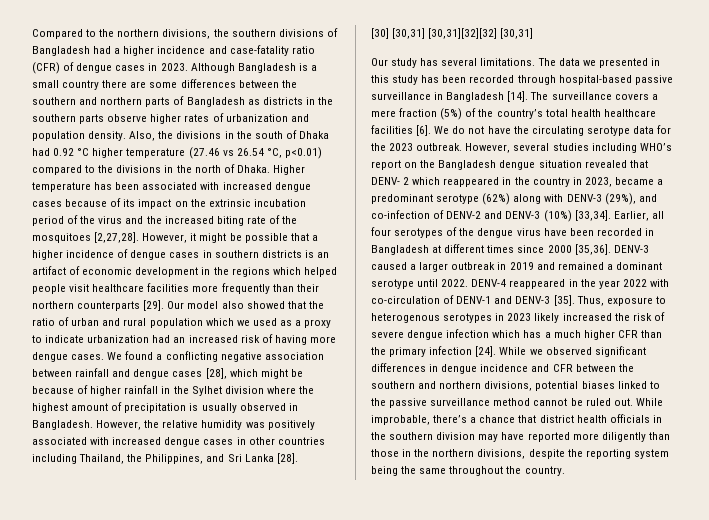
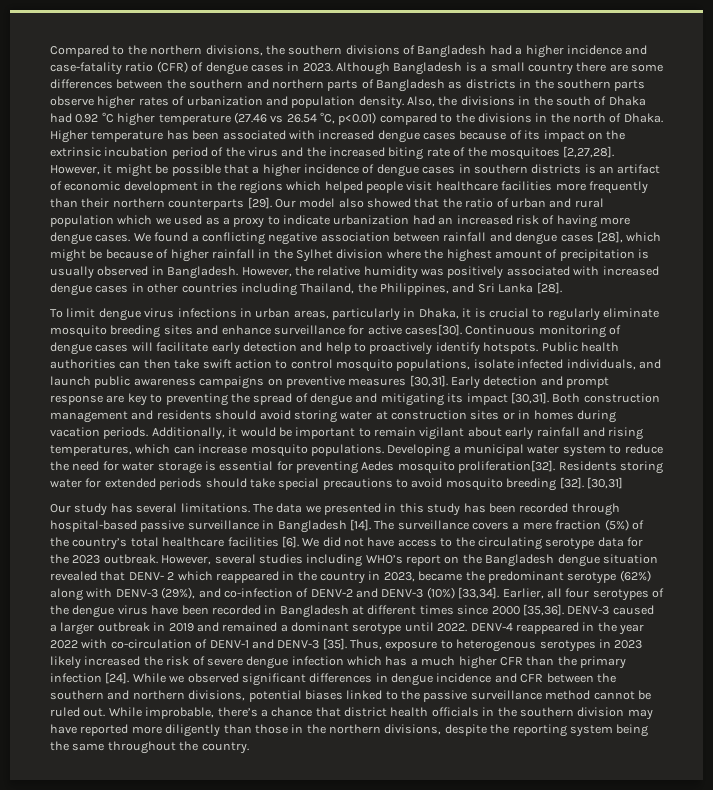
[371,28,498,39] [30] [30,31] [30,31][32][32] -> [50,308,659,321] [50,324,622,338] [50,342,619,355] [50,359,661,372] [50,375,610,389] [50,392,660,406] [50,410,616,423] [50,427,644,440] [50,444,663,457] [50,460,663,474] [50,477,584,491] To limit dengue virus infections in urban areas, particularly in Dhaka, it is crucial to regularly eliminate mosquito breeding sites and enhance surveillance for active cases[30]. Continuous monitoring of dengue cases will facilitate early detection and help to proactively identify hotspots. Public health authorities can then take swift action to control mosquito populations, isolate infected individuals, and launch public awareness campaigns on preventive measures [30,31]. Early detection and prompt response are key to preventing the spread of dengue and mitigating its impact [30,31]. Both construction management and residents should avoid storing water at construction sites or in homes during vacation periods. Additionally, it would be important to remain vigilant about early rainfall and rising temperatures, which can increase mosquito populations. Developing a municipal water system to reduce the need for water storage is essential for preventing Aedes mosquito proliferation[32]. Residents storing water for extended periods should take special precautions to avoid mosquito breeding [32].
[570,109,601,117] health -> (159, 542) none
[452,126,466,134] do -> [322,537,341,547] did
(511, 130) none -> [397,538,453,547] access to
[657,179,664,185] a -> [465,571,485,581] the

